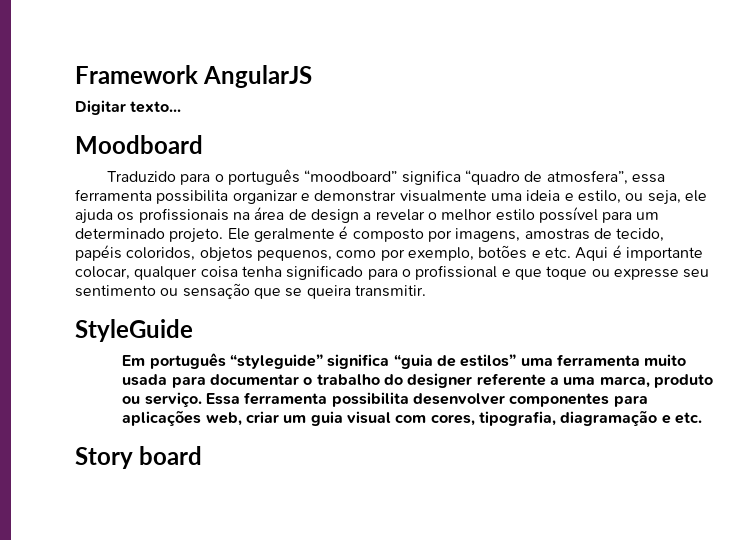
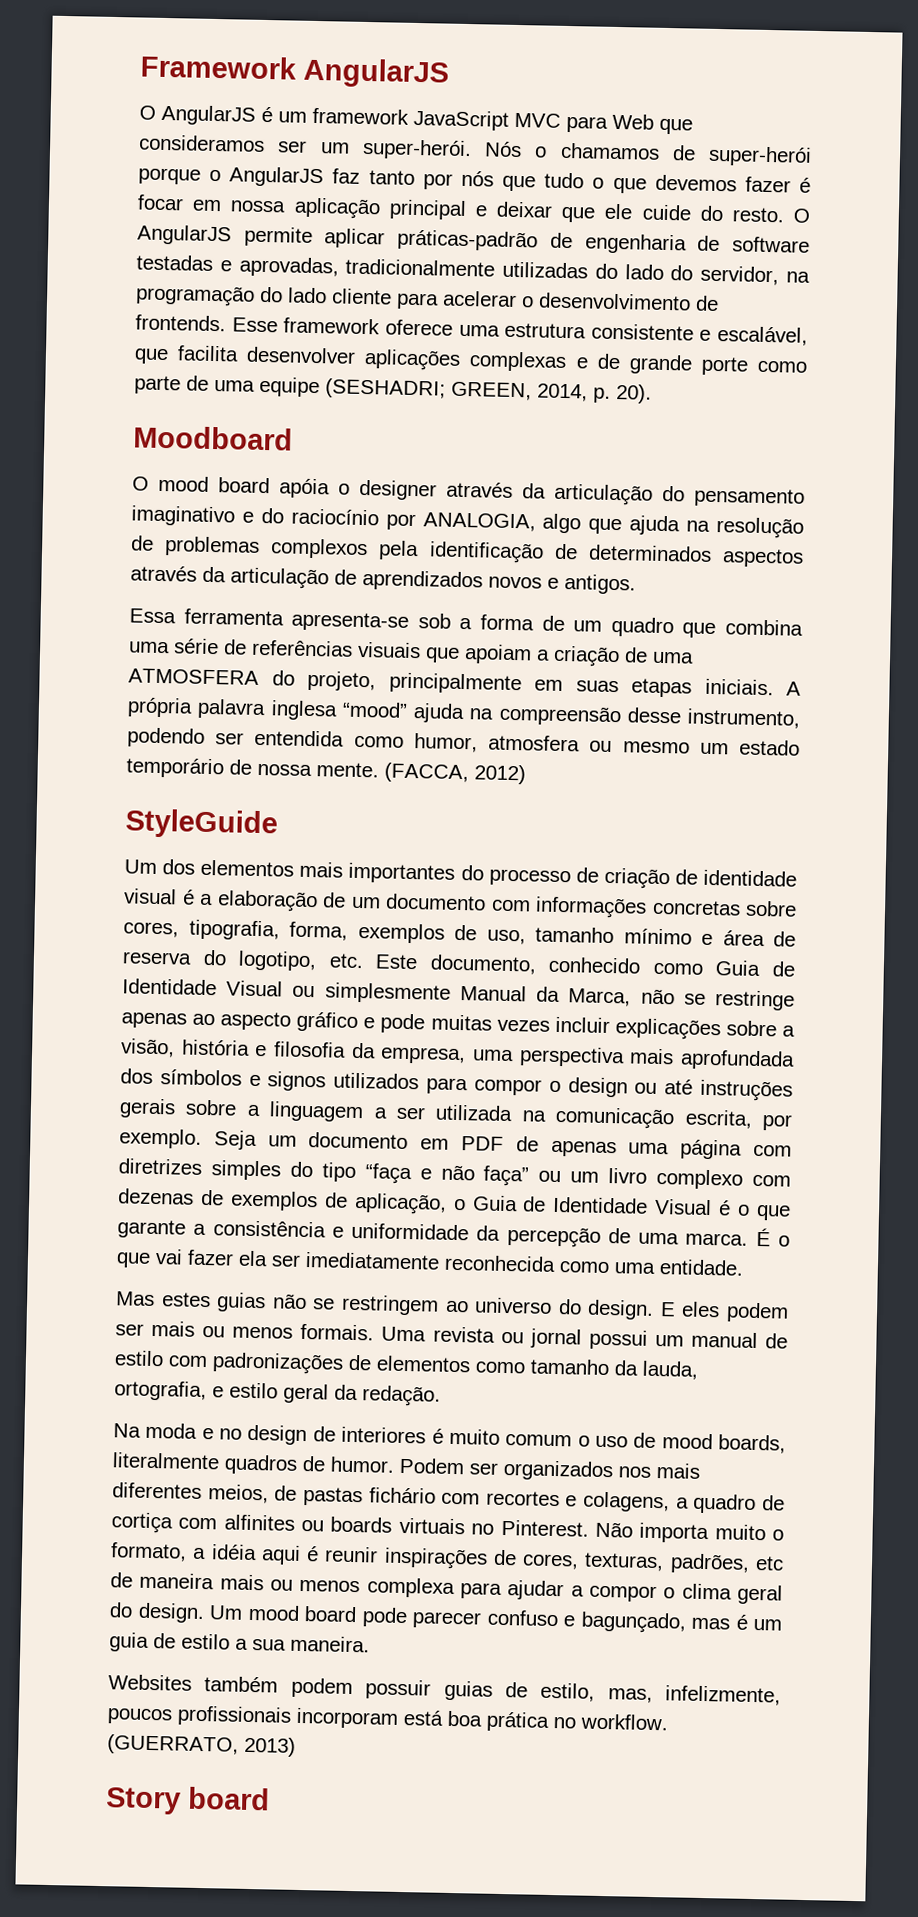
[75,100,182,115] [75,135,203,154] [107,169,665,185] [75,189,707,205] [75,207,660,224] [75,226,665,243] [75,245,703,262] [75,265,710,280] [75,283,426,299] [75,319,193,342] [122,353,687,369] [122,373,713,388] [122,392,648,407] [122,410,702,426] Digitar texto... // Moodboard // Traduzido para o português “moodboard” significa “quadro de atmosfera”, essa ferramenta possibilita organizar e demonstrar visualmente uma ideia e estilo, ou seja, ele ajuda os profissionais na área de design a revelar o melhor estilo possível para um determinado projeto. Ele geralmente é composto por imagens, amostras de tecido, papéis coloridos, objetos pequenos, como por exemplo, botões e etc. Aqui é importante colocar, qualquer coisa tenha significado para o profissional e que toque ou expresse seu sentimento ou sensação que se queira transmitir. // StyleGuide // Em português “styleguide” significa “guia de estilos” uma ferramenta muito usada para documentar o trabalho do designer referente a uma marca, produto ou serviço. Essa ferramenta possibilita desenvolver componentes para aplicações web, criar um guia visual com cores, tipografia, diagramação e etc. -> [139,104,693,135] [139,134,812,167] [138,166,811,194] [137,194,810,223] [137,224,810,255] [136,254,811,286] [135,284,719,312] [135,314,808,346] [134,345,807,376] [134,375,652,404] [133,425,293,451] [132,475,805,508] [131,505,804,539] [131,535,804,568] [130,565,636,595] [129,608,804,639] [129,638,694,668] [128,668,801,698] [127,697,800,729] [127,727,800,756] [126,757,526,785] [125,808,278,840] [124,859,798,890] [124,888,797,919] [123,919,796,947] [122,949,796,977] [122,978,795,1011] [121,1011,795,1041] [120,1038,795,1071] [120,1068,794,1102] [119,1098,792,1131] [119,1128,792,1160] [118,1158,791,1190] [118,1188,791,1221] [117,1219,790,1248] [116,1249,744,1276] [116,1291,790,1323] [115,1320,789,1350] [114,1350,699,1380] [114,1380,441,1407] [113,1422,786,1454] [112,1452,700,1482] [112,1482,785,1515] [111,1512,785,1544] [110,1542,784,1574] [110,1572,784,1605] [109,1602,782,1634] [109,1632,370,1653] [108,1674,781,1706] [107,1705,668,1732] [107,1734,296,1757] O AngularJS é um framework JavaScript MVC para Web que consideramos ser um super-herói. Nós o chamamos de super-herói porque o AngularJS faz tanto por nós que tudo o que devemos fazer é focar em nossa aplicação principal e deixar que ele cuide do resto. O AngularJS permite aplicar práticas-padrão de engenharia de software testadas e aprovadas, tradicionalmente utilizadas do lado do servidor, na programação do lado cliente para acelerar o desenvolvimento de frontends. Esse framework oferece uma estrutura consistente e escalável, que facilita desenvolver aplicações complexas e de grande porte como parte de uma equipe (SESHADRI; GREEN, 2014, p. 20). // Moodboard // O mood board apóia o designer através da articulação do pensamento imaginativo e do raciocínio por ANALOGIA, algo que ajuda na resolução de problemas complexos pela identificação de determinados aspectos através da articulação de aprendizados novos e antigos. // Essa ferramenta apresenta-se sob a forma de um quadro que combina uma série de referências visuais que apoiam a criação de uma ATMOSFERA do projeto, principalmente em suas etapas iniciais. A própria palavra inglesa “mood” ajuda na compreensão desse instrumento, podendo ser entendida como humor, atmosfera ou mesmo um estado temporário de nossa mente. (FACCA, 2012) // StyleGuide // Um dos elementos mais importantes do processo de criação de identidade visual é a elaboração de um documento com informações concretas sobre cores, tipografia, forma, exemplos de uso, tamanho mínimo e área de reserva do logotipo, etc. Este documento, conhecido como Guia de Identidade Visual ou simplesmente Manual da Marca, não se restringe apenas ao aspecto gráfico e pode muitas vezes incluir explicações sobre a visão, história e filosofia da empresa, uma perspectiva mais aprofundada dos símbolos e signos utilizados para compor o design ou até instruções gerais sobre a linguagem a ser utilizada na comunicação escrita, por exemplo. Seja um documento em PDF de apenas uma página com diretrizes simples do tipo “faça e não faça” ou um livro complexo com dezenas de exemplos de aplicação, o Guia de Identidade Visual é o que garante a consistência e uniformidade da percepção de uma marca. É o que vai fazer ela ser imediatamente reconhecida como uma entidade. // Mas estes guias não se restringem ao universo do design. E eles podem ser mais ou menos formais. Uma revista ou jornal possui um manual de estilo com padronizações de elementos como tamanho da lauda, ortografia, e estilo geral da redação. // Na moda e no design de interiores é muito comum o uso de mood boards, literalmente quadros de humor. Podem ser organizados nos mais diferentes meios, de pastas fichário com recortes e colagens, a quadro de cortiça com alfinites ou boards virtuais no Pinterest. Não importa muito o formato, a idéia aqui é reunir inspirações de cores, texturas, padrões, etc de maneira mais ou menos complexa para ajudar a compor o clima geral do design. Um mood board pode parecer confuso e bagunçado, mas é um guia de estilo a sua maneira. // Websites também podem possuir guias de estilo, mas, infelizmente, poucos profissionais incorporam está boa prática no workflow. (GUERRATO, 2013)

